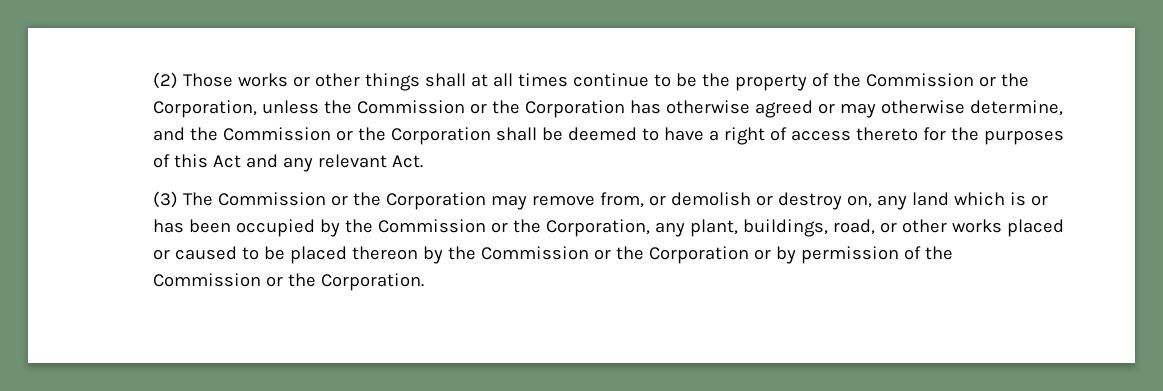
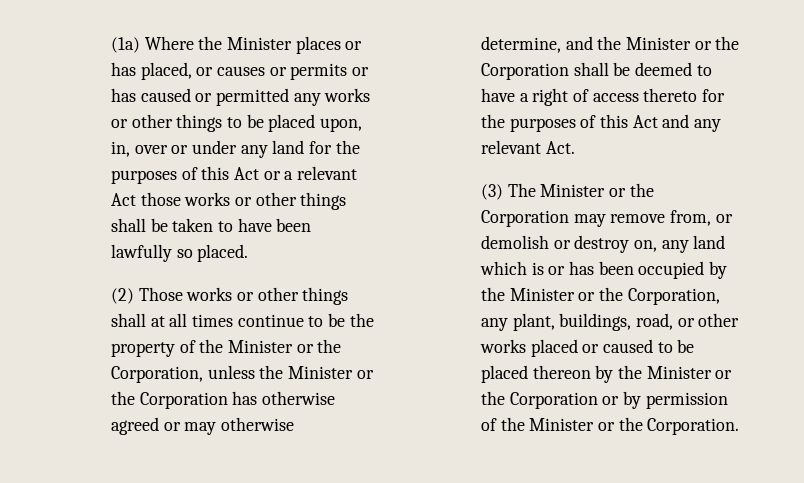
(153, 80) none -> [110,36,363,54] [110,62,370,80] [110,88,371,106] [110,114,363,132] [110,140,360,158] [110,166,358,184] [110,192,347,210] [110,218,312,232] [110,244,249,262] (1a) Where the Minister places or has placed, or causes or permits or has caused or permitted any works or other things to be placed upon, in, over or under any land for the purposes of this Act or a relevant Act those works or other things shall be taken to have been lawfully so placed. //
[866,73,975,87] Commission -> [227,340,293,353] Minister
[357,100,466,114] Commission -> [287,366,353,379] Minister
[223,127,332,141] Commission -> [625,37,691,50] Minister
[218,192,327,206] Commission -> [540,184,606,197] Minister
[378,219,487,233] Commission -> [509,288,575,301] Minister
[481,246,590,260] Commission -> [646,366,712,379] Minister
[153,273,262,287] Commission -> [529,418,595,431] Minister

